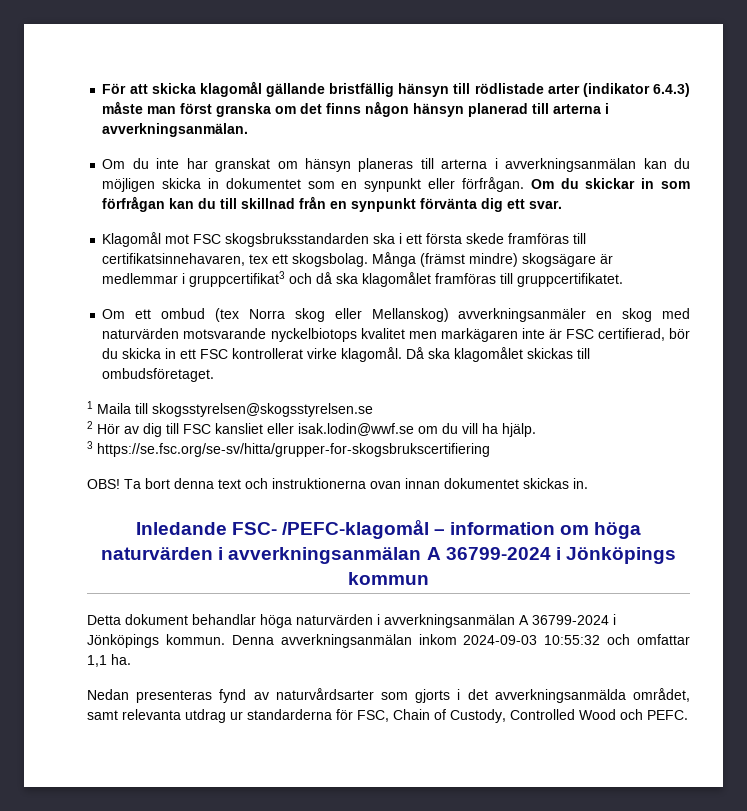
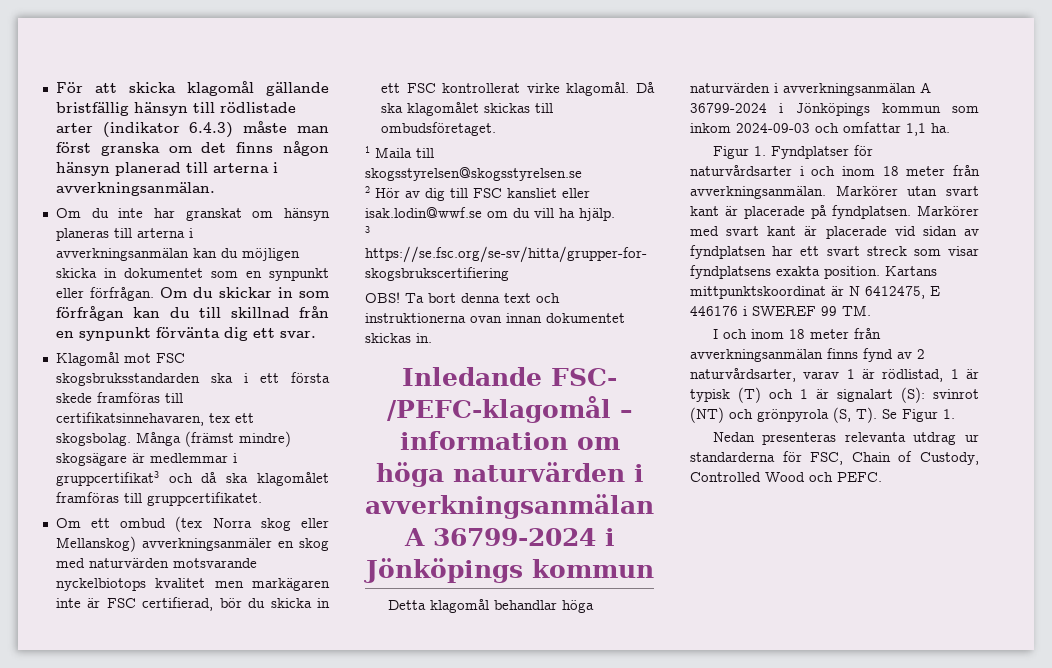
[125,614,188,625] dokument -> [429,599,489,613] klagomål
[165,634,412,648] kommun. Denna avverkningsanmälan -> [881,103,979,113] kommun som
[544,635,601,645] 10:55:32 -> (810, 128) none
[87,688,690,703] [87,710,118,720] Nedan presenteras fynd av naturvårdsarter som gjorts i det avverkningsanmälda området, samt -> [712,145,873,159] [690,165,980,176] [690,185,979,199] [690,205,979,219] [690,226,979,239] [690,245,979,259] [690,265,937,279] [690,286,940,299] [690,305,871,316] [712,328,881,339] [690,348,925,362] [690,368,979,382] [690,387,979,403] [690,407,955,423] [712,432,837,445] Figur 1. Fyndplatser för naturvårdsarter i och inom 18 meter från avverkningsanmälan. Markörer utan svart kant är placerade på fyndplatsen. Markörer med svart kant är placerade vid sidan av fyndplatsen har ett svart streck som visar fyndplatsens exakta position. Kartans mittpunktskoordinat är N 6412475, E 446176 i SWEREF 99 TM. // I och inom 18 meter från avverkningsanmälan finns fynd av 2 naturvårdsarter, varav 1 är rödlistad, 1 är typisk (T) och 1 är signalart (S): svinrot (NT) och grönpyrola (S, T). Se Figur 1. // Nedan presenteras

